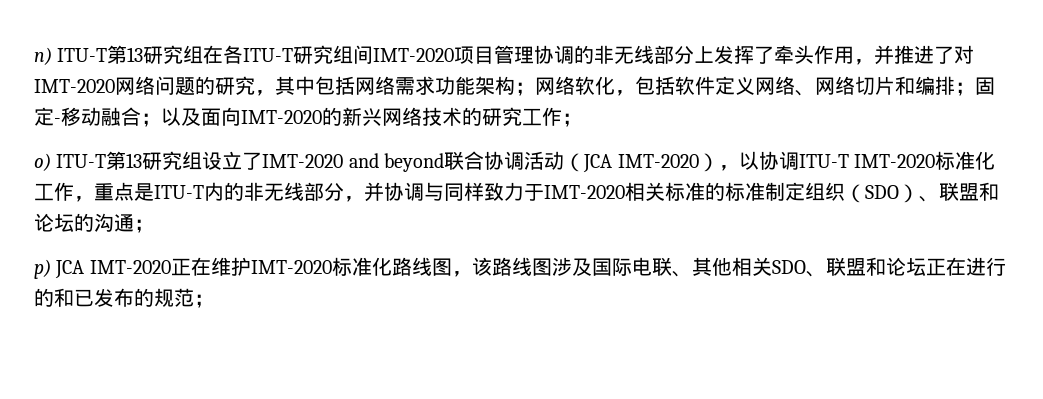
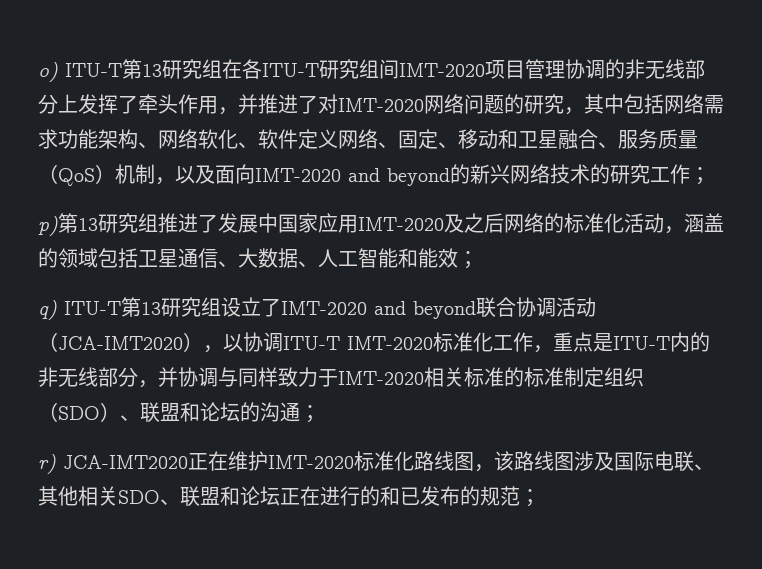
[34,47,52,65] n) -> [38,62,58,82] o)
[515,82,535,96] ； -> [138,142,158,148] 、
[615,76,675,96] ，包括 -> [238,142,258,148] 、
[815,76,995,96] [34,107,161,127] 网络切片和编排；固定-移动融合； -> [398,129,698,149] [38,164,175,186] 固定、移动和卫星融合、服务质量（QoS）机制，
(322, 117) none -> [348,168,450,186] and beyond
[34,153,51,171] o) -> [38,213,724,236] [38,248,478,269] [38,300,57,320] p)第13研究组推进了发展中国家应用IMT-2020及之后网络的标准化活动，涵盖的领域包括卫星通信、大数据、人工智能和能效； // q)
[583,154,699,173] JCA IMT-2020 -> [58,336,183,350] JCA-IMT2020
[34,259,171,279] p) JCA IMT-2020 -> [38,454,188,474] r) JCA-IMT2020

